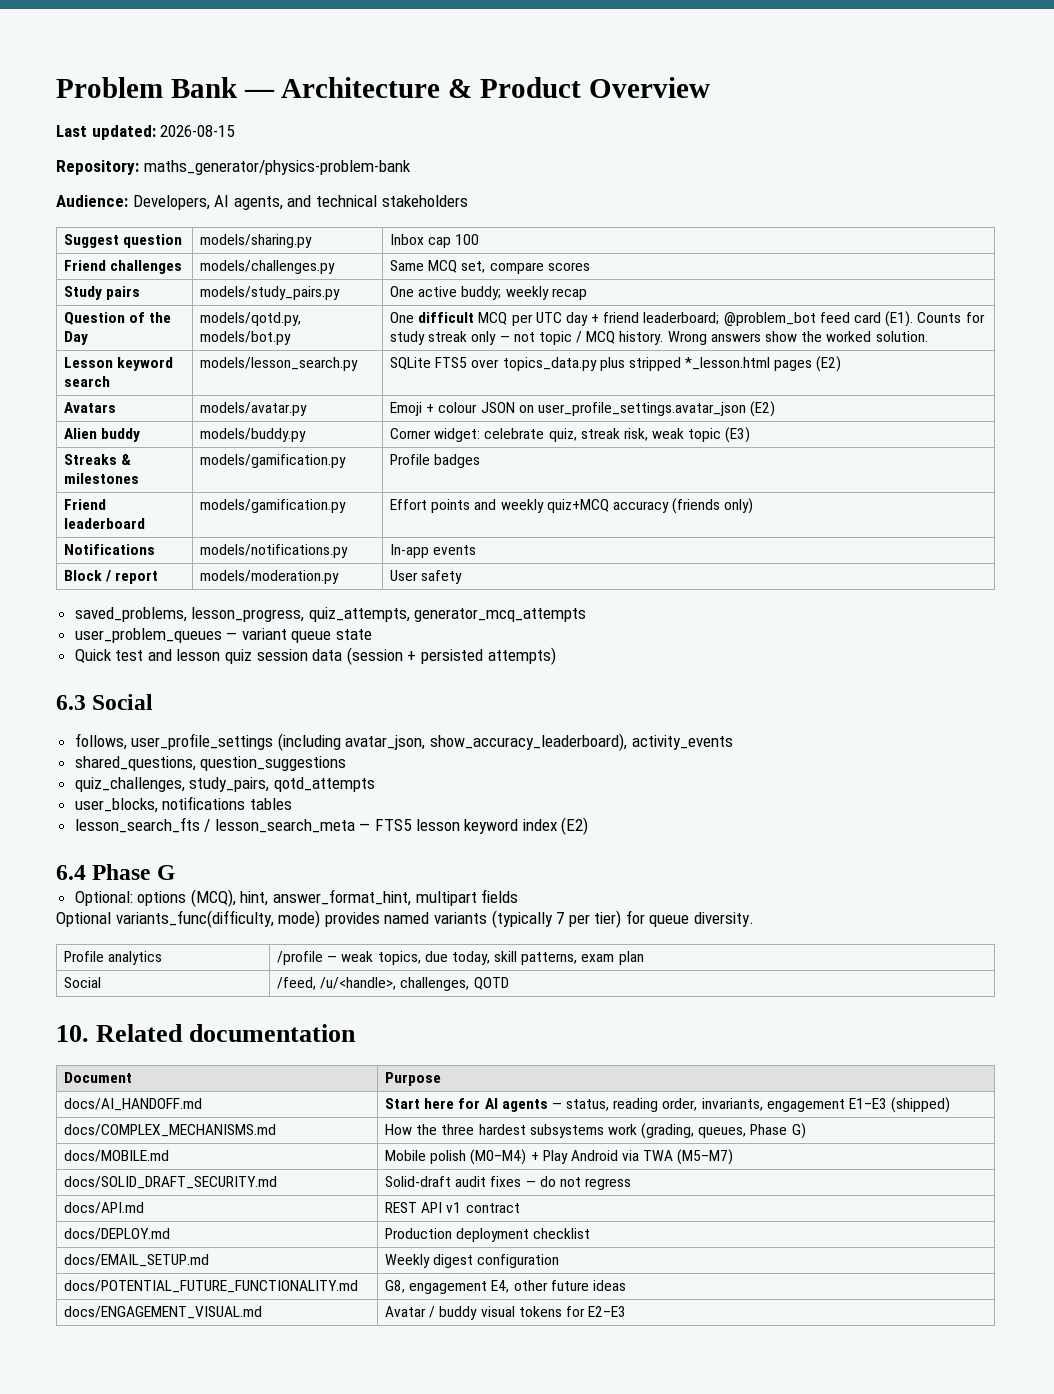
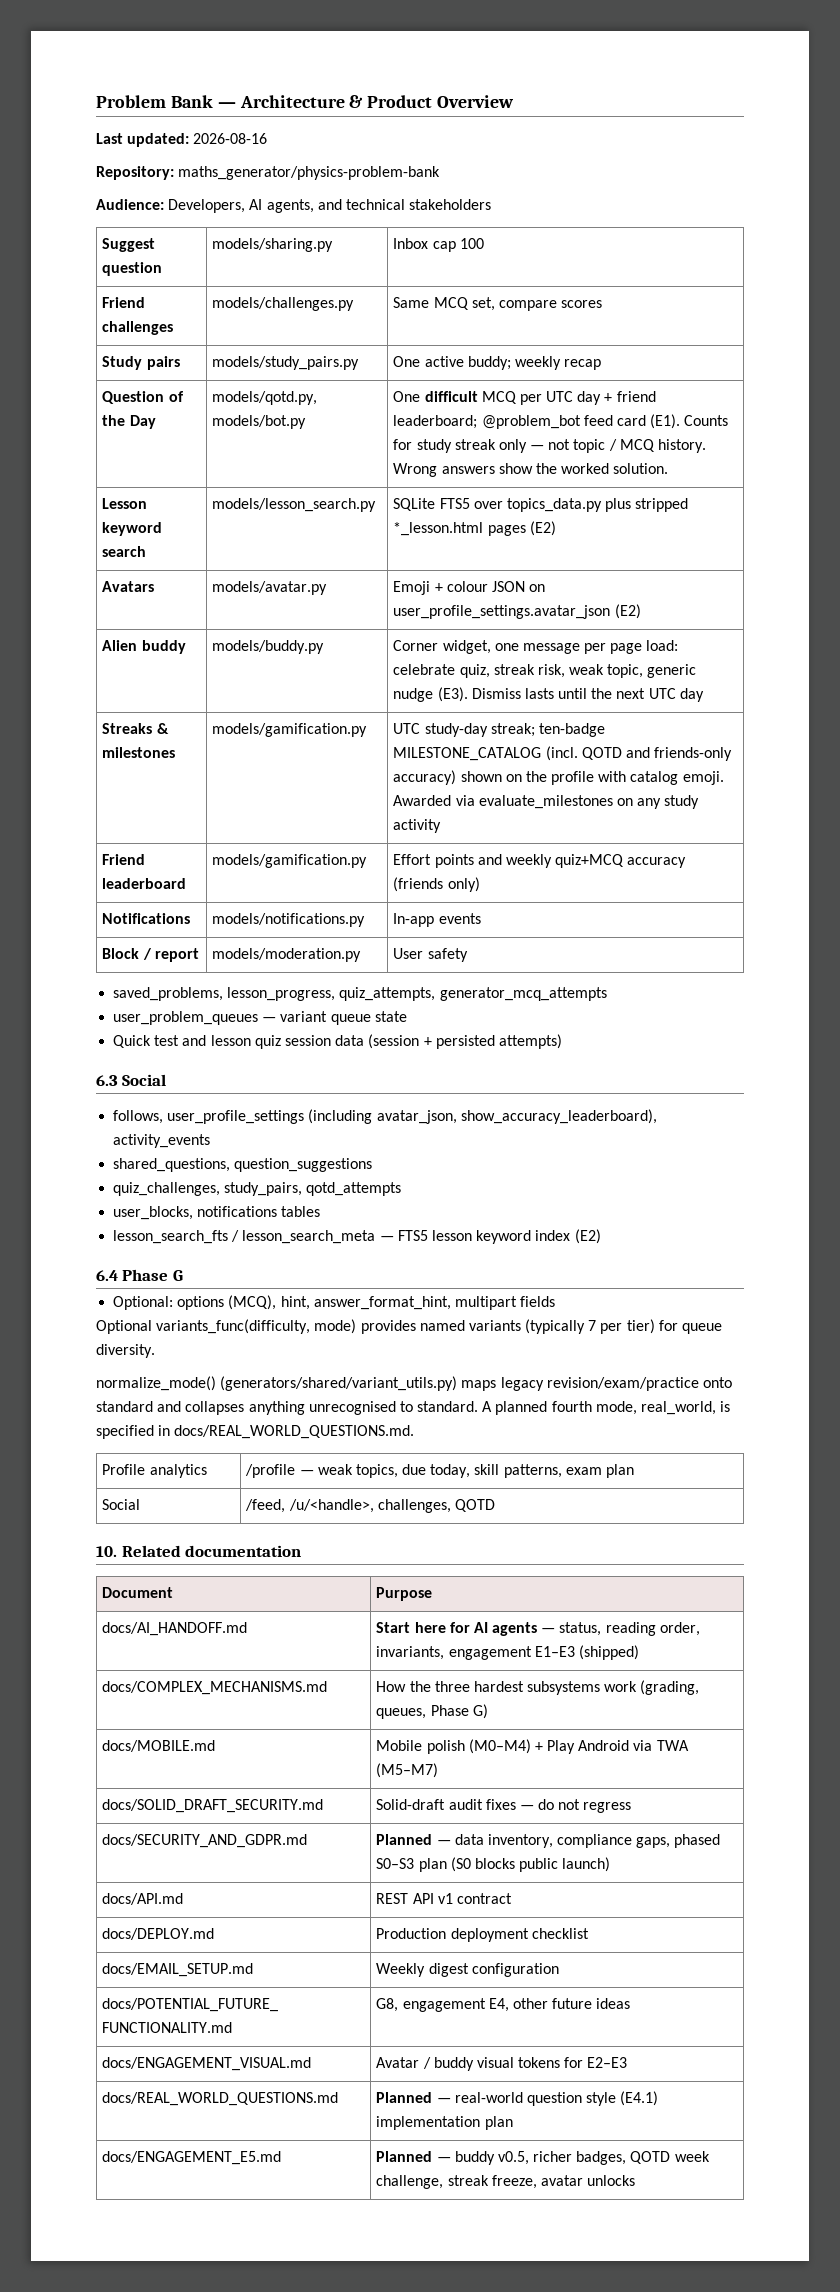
[160,125,236,137] 2026-08-15 -> [193,133,268,144] 2026-08-16
[434,428,481,442] widget: -> [442,640,679,654] widget, one message per page load:
[688,427,751,443] [64,454,132,465] [64,473,140,484] [200,454,347,468] [390,454,481,468] topic (E3) // Streaks & milestones | models/gamification.py | Profile badges -> [607,664,697,678] [393,687,704,702] [102,723,169,734] [102,747,176,758] [212,723,368,737] [393,723,605,737] [393,746,733,761] [393,770,724,785] [393,795,700,809] [393,819,442,833] topic, generic nudge (E3). Dismiss lasts until the next UTC day // Streaks & milestones | models/gamification.py | UTC study-day streak; ten-badge MILESTONE_CATALOG (incl. QOTD and friends-only accuracy) shown on the profile with catalog emoji. Awarded via evaluate_milestones on any study activity
(755, 919) none -> [96,1376,732,1391] [96,1401,731,1415] [96,1425,415,1439] // normalize_mode() (generators/shared/variant_utils.py) maps legacy revision/exam/practice onto standard and collapses anything unrecognised to standard. A planned fourth mode, real_world, is specified in docs/REAL_WORLD_QUESTIONS.md.
(632, 1184) none -> [102,1834,308,1848] [376,1834,721,1848] [376,1857,611,1872] // docs/SECURITY_AND_GDPR.md | Planned — data inventory, compliance gaps, phased S0–S3 plan (S0 blocks public launch)
(627, 1311) none -> [102,2092,339,2106] [376,2091,659,2106] [376,2116,513,2130] [102,2151,282,2165] [376,2151,710,2165] [376,2175,636,2189] // docs/REAL_WORLD_QUESTIONS.md | Planned — real-world question style (E4.1) implementation plan // docs/ENGAGEMENT_E5.md | Planned — buddy v0.5, richer badges, QOTD week challenge, streak freeze, avatar unlocks

